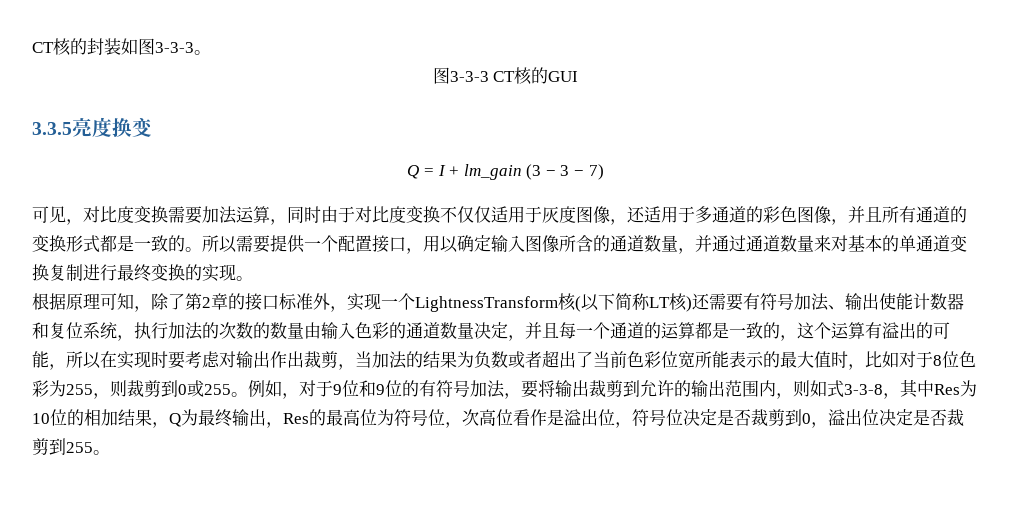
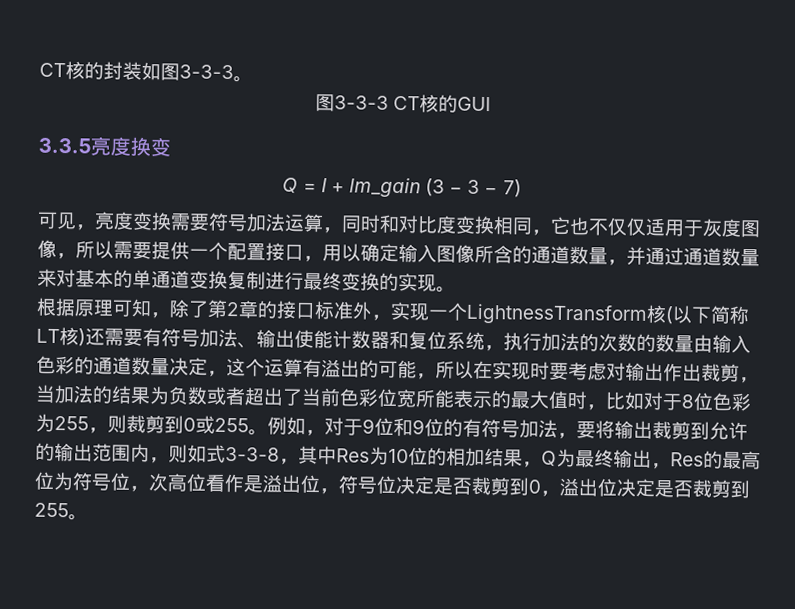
[83,206,117,223] 对比 -> [94,211,115,230] 亮
(202, 215) none -> [208,212,248,232] 符号
[321,206,440,223] 由于对比度变换 -> [379,214,590,236] 和对比度变换相同，它也
[627,206,967,225] [32,235,202,253] 还适用于多通道的彩色图像，并且所有通道的变换形式都是一致的。 -> (76, 256) none
[525,322,797,341] 并且每一个通道的运算都是一致的， -> (227, 374) none

